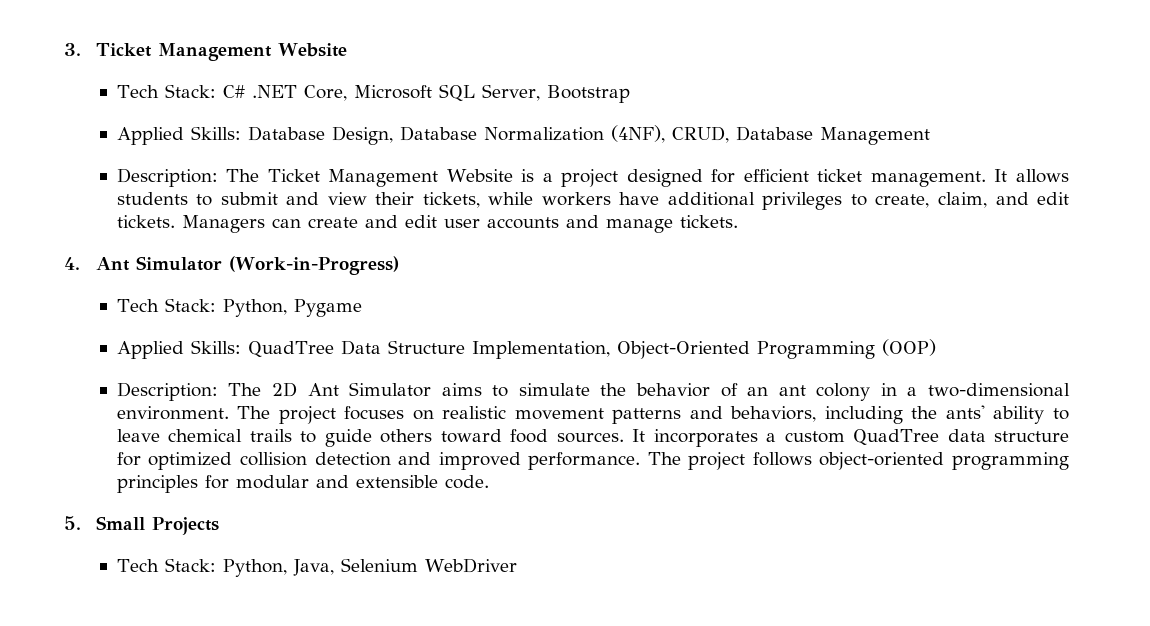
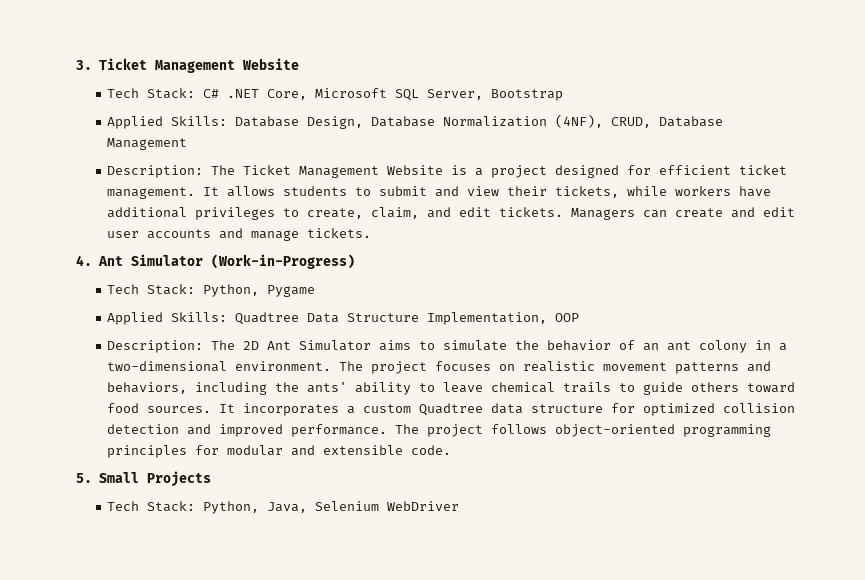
[247,341,334,358] QuadTree -> [235,312,300,325] Quadtree
[616,339,936,359] Object-Oriented Programming (OOP) -> [555,313,580,322] OOP
[853,429,940,446] QuadTree -> [419,403,484,416] Quadtree

